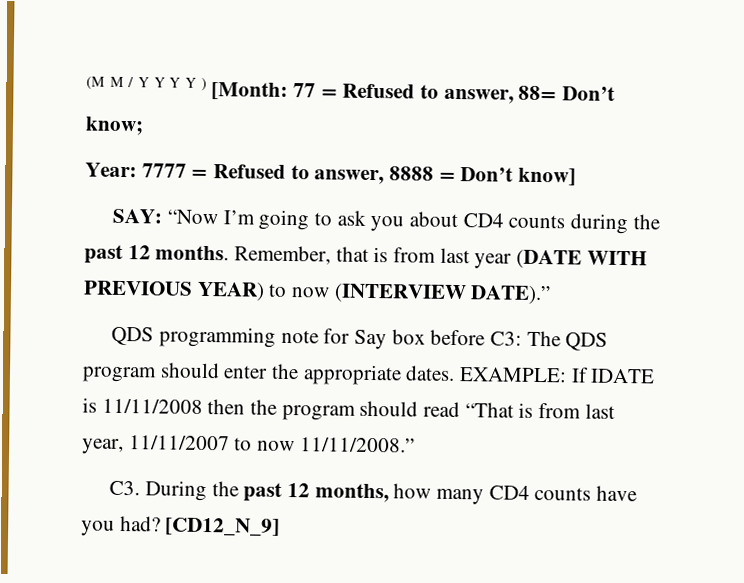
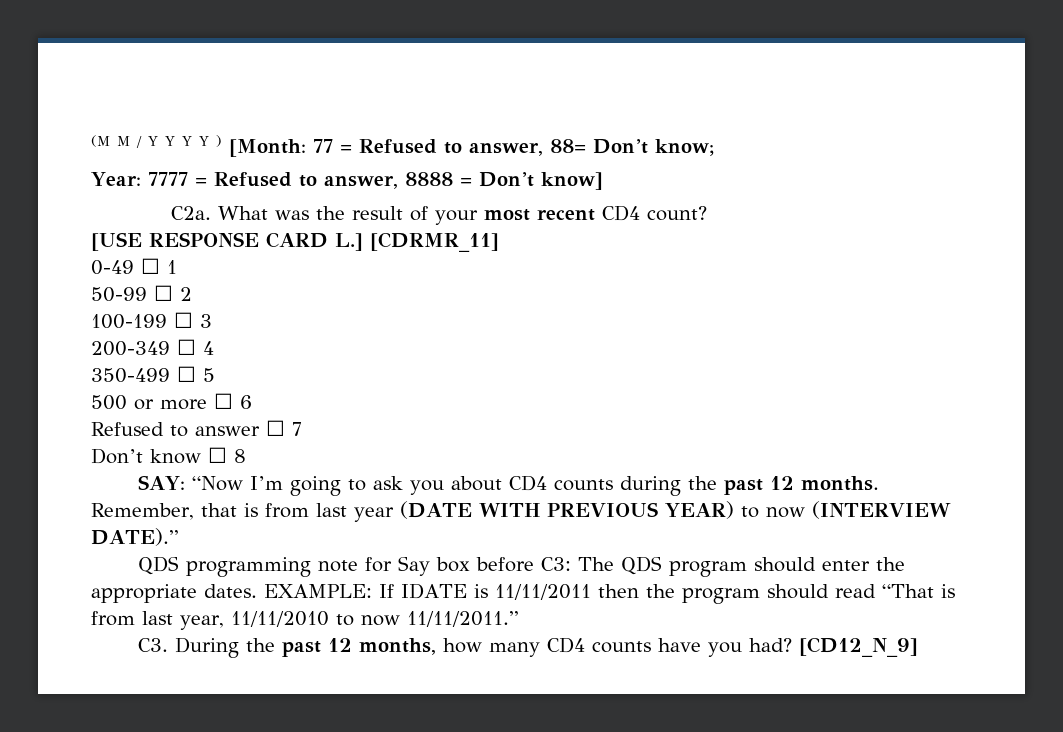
(577, 176) none -> [171,205,708,225] [91,232,499,252] [91,258,177,275] [91,285,192,302] [91,312,212,329] [91,339,214,356] [91,366,215,383] [91,393,252,410] [91,420,302,437] [91,447,246,464] // C2a. What was the result of your most recent CD4 count? // [USE RESPONSE CARD L.] [CDRMR_11] // 0-49 ☐ 1 // 50-99 ☐ 2 // 100-199 ☐ 3 // 200-349 ☐ 4 // 350-499 ☐ 5 // 500 or more ☐ 6 // Refused to answer ☐ 7 // Don’t know ☐ 8
[101,398,203,414] 11/11/2008 -> [494,584,591,600] 11/11/2011
[128,435,415,453] 11/11/2007 to now 11/11/2008.” -> [230,611,518,627] 11/11/2010 to now 11/11/2011.”

